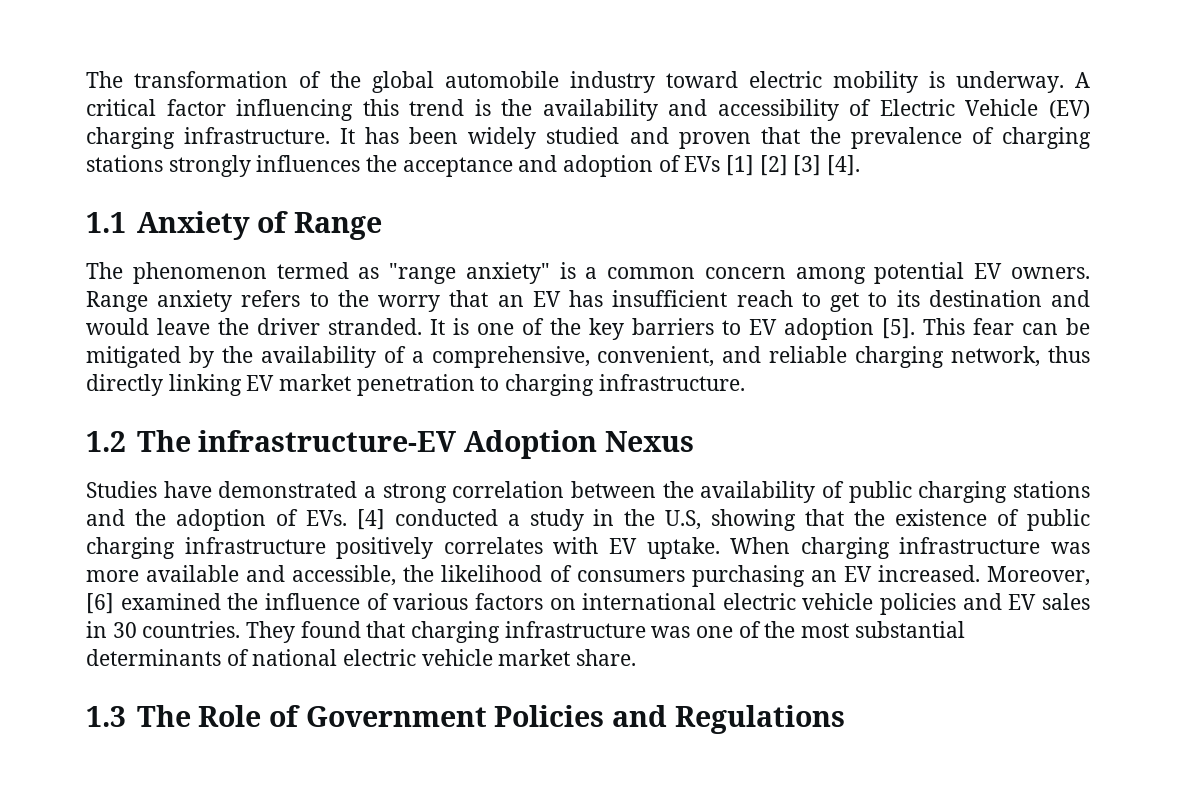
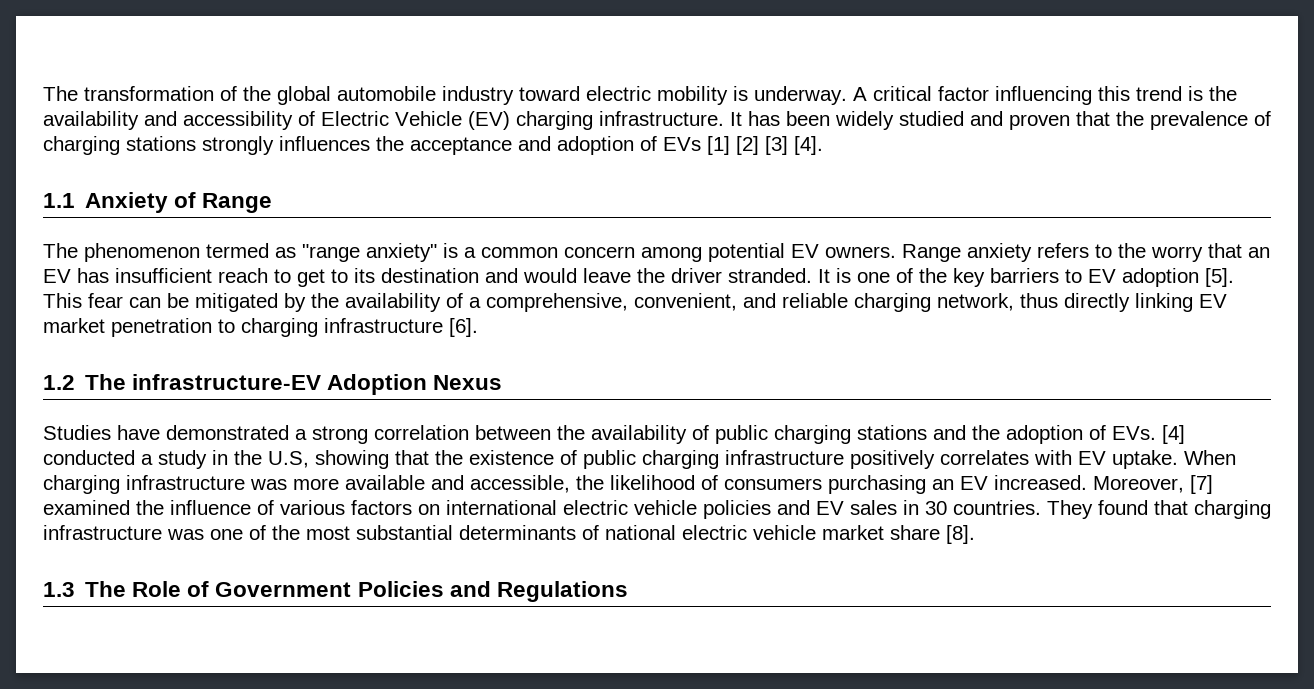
[598,374,745,391] infrastructure. -> [324,318,478,337] infrastructure [6].
[86,593,114,614] [6] -> [1190,475,1213,494] [7]
[576,649,637,666] share. -> [890,525,975,544] share [8].

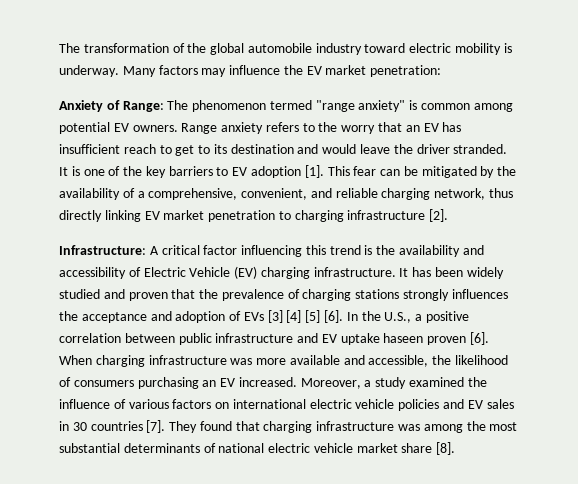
(847, 95) none -> [122,65,442,77] [59,100,513,112] [59,122,462,134] [59,144,508,156] [59,165,517,178] [59,188,514,200] [59,209,449,222] [59,245,146,255] Many factors may influence the EV market penetration: // Anxiety of Range: The phenomenon termed "range anxiety" is common among potential EV owners. Range anxiety refers to the worry that an EV has insufficient reach to get to its destination and would leave the driver stranded. It is one of the key barriers to EV adoption [1]. This fear can be mitigated by the availability of a comprehensive, convenient, and reliable charging network, thus directly linking EV market penetration to charging infrastructure [2]. // Infrastructure:
[707,136,823,155] [43,192,273,213] [43,243,1270,262] [43,268,1234,287] [43,293,1227,312] [43,318,478,337] [43,374,503,395] [43,425,1185,444] [43,450,1178,469] [1] [2] [3] [4]. // 1.1 Anxiety of Range // The phenomenon termed as "range anxiety" is a common concern among potential EV owners. Range anxiety refers to the worry that an EV has insufficient reach to get to its destination and would leave the driver stranded. It is one of the key barriers to EV adoption [5]. This fear can be mitigated by the availability of a comprehensive, convenient, and reliable charging network, thus directly linking EV market penetration to charging infrastructure [6]. // 1.2 The infrastructure-EV Adoption Nexus // Studies have demonstrated a strong correlation between the availability of public charging stations and the adoption of EVs. [4] conducted a study in the U.S, showing that the existence of public charging infrastructure positively correlates with EV uptake. -> [267,310,469,323] [59,332,490,345] [3] [4] [5] [6]. In the U.S., a positive correlation between public infrastructure and EV uptake haseen proven [6].
[1190,475,1213,494] [7] -> [364,377,407,389] a study
[953,500,1041,515] countries. -> [90,420,166,433] countries [7].
[210,525,266,540] one of -> [423,424,463,433] among
[43,581,628,602] // 1.3 The Role of Government Policies and Regulations -> (456, 448) none

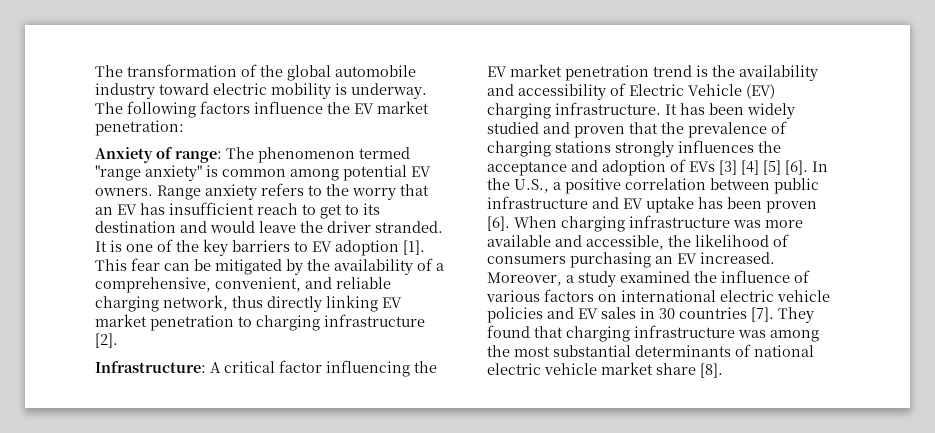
[122,65,227,77] Many factors may -> [95,101,250,118] The following factors
[122,101,164,112] Range: -> [175,151,222,163] range:
[305,245,326,255] this -> [414,361,437,373] [487,64,649,81] the EV market penetration
[383,333,424,343] haseen -> [698,197,762,209] has been

